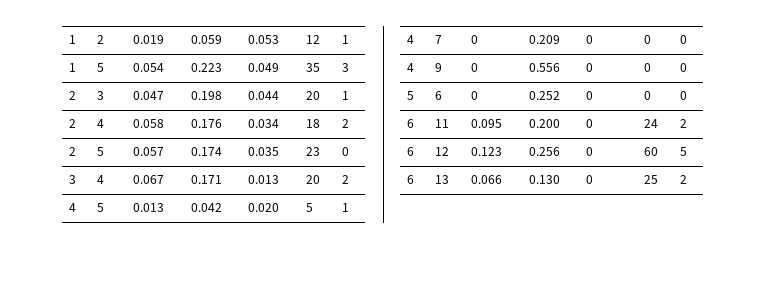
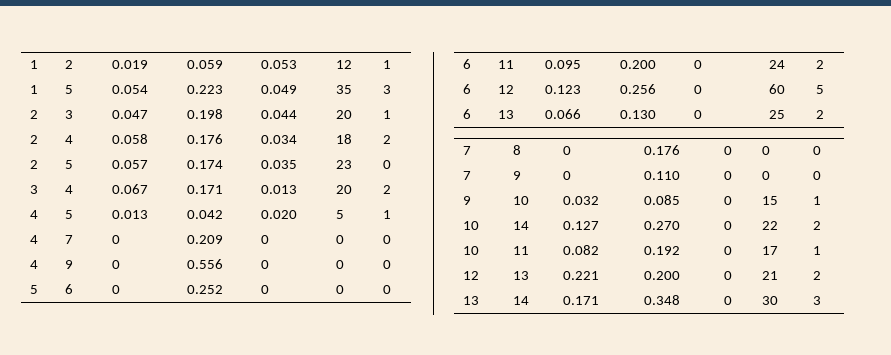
(688, 179) none -> [462,146,471,155] [512,145,521,155] [562,146,571,155] [643,145,680,155] [723,146,732,155] [761,146,770,155] [812,146,821,155] [462,171,471,180] [512,171,521,180] [562,171,571,180] [643,171,680,180] [723,171,732,180] [761,171,770,180] [812,171,821,180] [462,196,471,205] [512,196,529,205] [562,196,599,205] [643,195,680,205] [723,196,732,205] [761,196,778,205] [812,196,821,205] [462,221,479,230] [512,221,529,230] [562,221,599,230] [643,221,680,230] [723,221,732,230] [761,221,778,230] [812,221,821,230] [462,246,479,255] [512,246,529,255] [562,245,599,255] [643,246,680,255] [723,246,732,255] [761,246,778,255] [812,246,821,255] [462,271,479,280] [512,271,529,280] [562,271,599,280] [643,271,680,280] [723,271,732,280] [761,271,778,280] [812,271,821,280] [462,296,479,305] [512,296,529,305] [562,296,599,305] [643,295,680,305] [723,296,732,305] [761,296,778,305] [812,296,821,305] // 7 | 8 | 0 | 0.176 | 0 | 0 | 0 // 7 | 9 | 0 | 0.110 | 0 | 0 | 0 // 9 | 10 | 0.032 | 0.085 | 0 | 15 | 1 // 10 | 14 | 0.127 | 0.270 | 0 | 22 | 2 // 10 | 11 | 0.082 | 0.192 | 0 | 17 | 1 // 12 | 13 | 0.221 | 0.200 | 0 | 21 | 2 // 13 | 14 | 0.171 | 0.348 | 0 | 30 | 3

